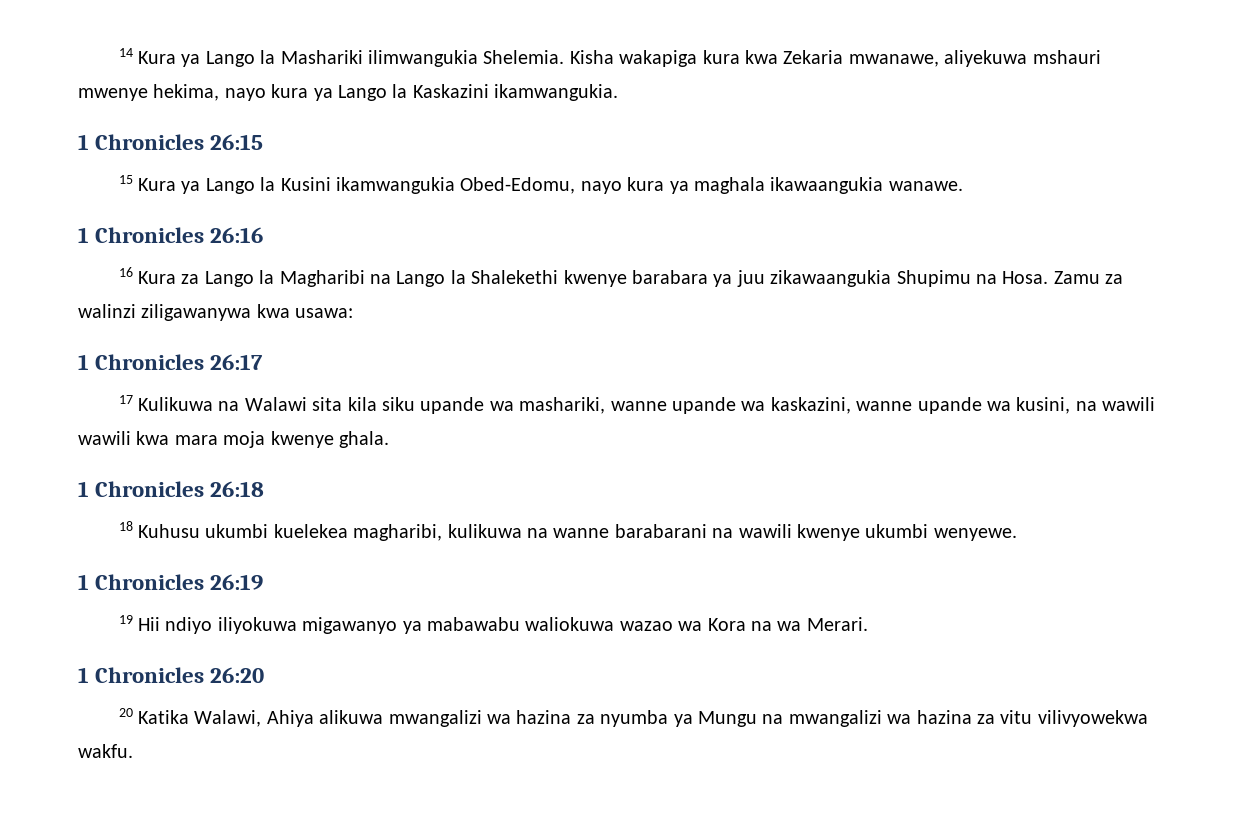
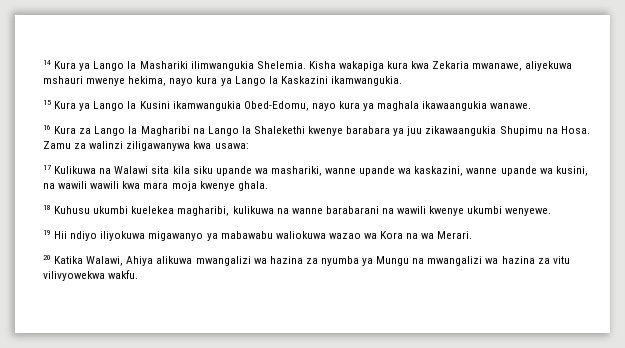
[78,134,264,150] // 1 Chronicles 26:15 -> (402, 81) none
[78,227,264,243] // 1 Chronicles 26:16 -> (532, 106) none
[78,354,264,370] // 1 Chronicles 26:17 -> (249, 146) none
[78,481,265,497] // 1 Chronicles 26:18 -> (268, 186) none
[78,574,264,590] // 1 Chronicles 26:19 -> (552, 212) none
[78,667,265,683] // 1 Chronicles 26:20 -> (473, 235) none

